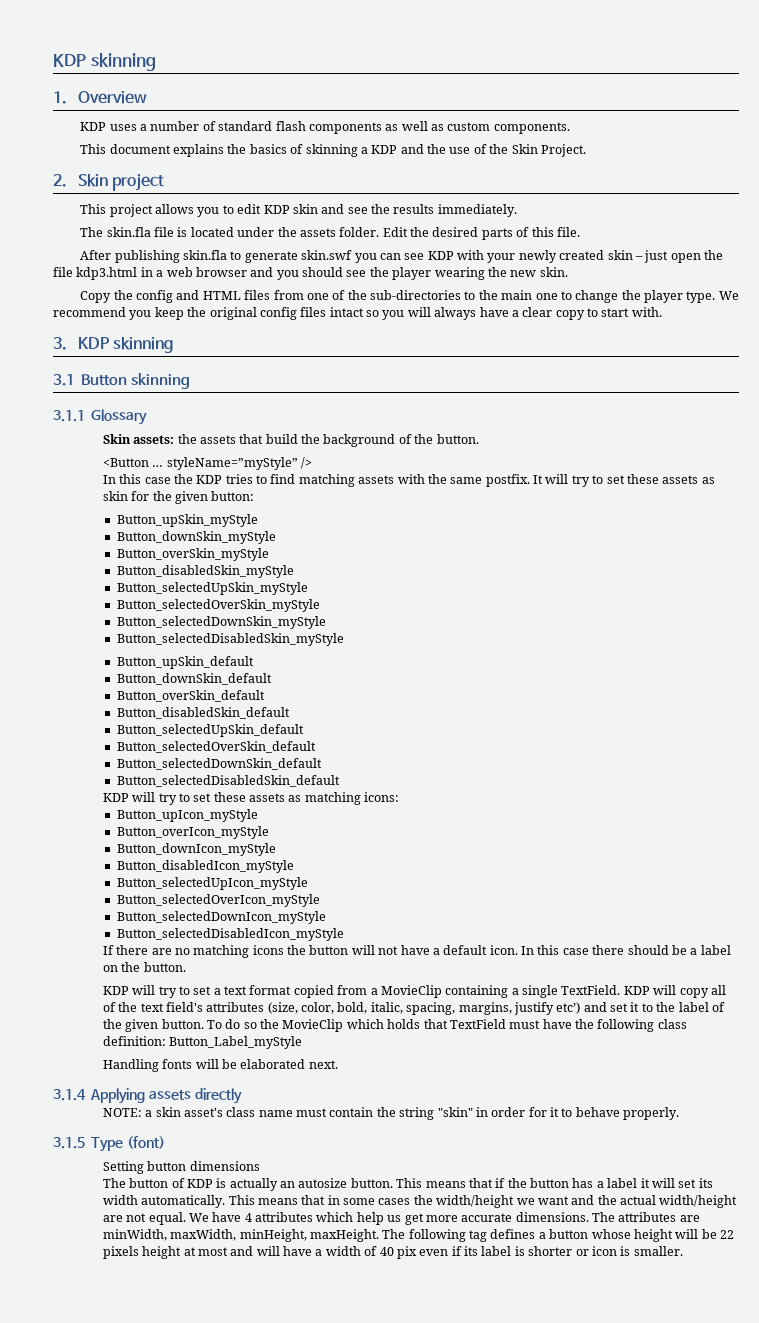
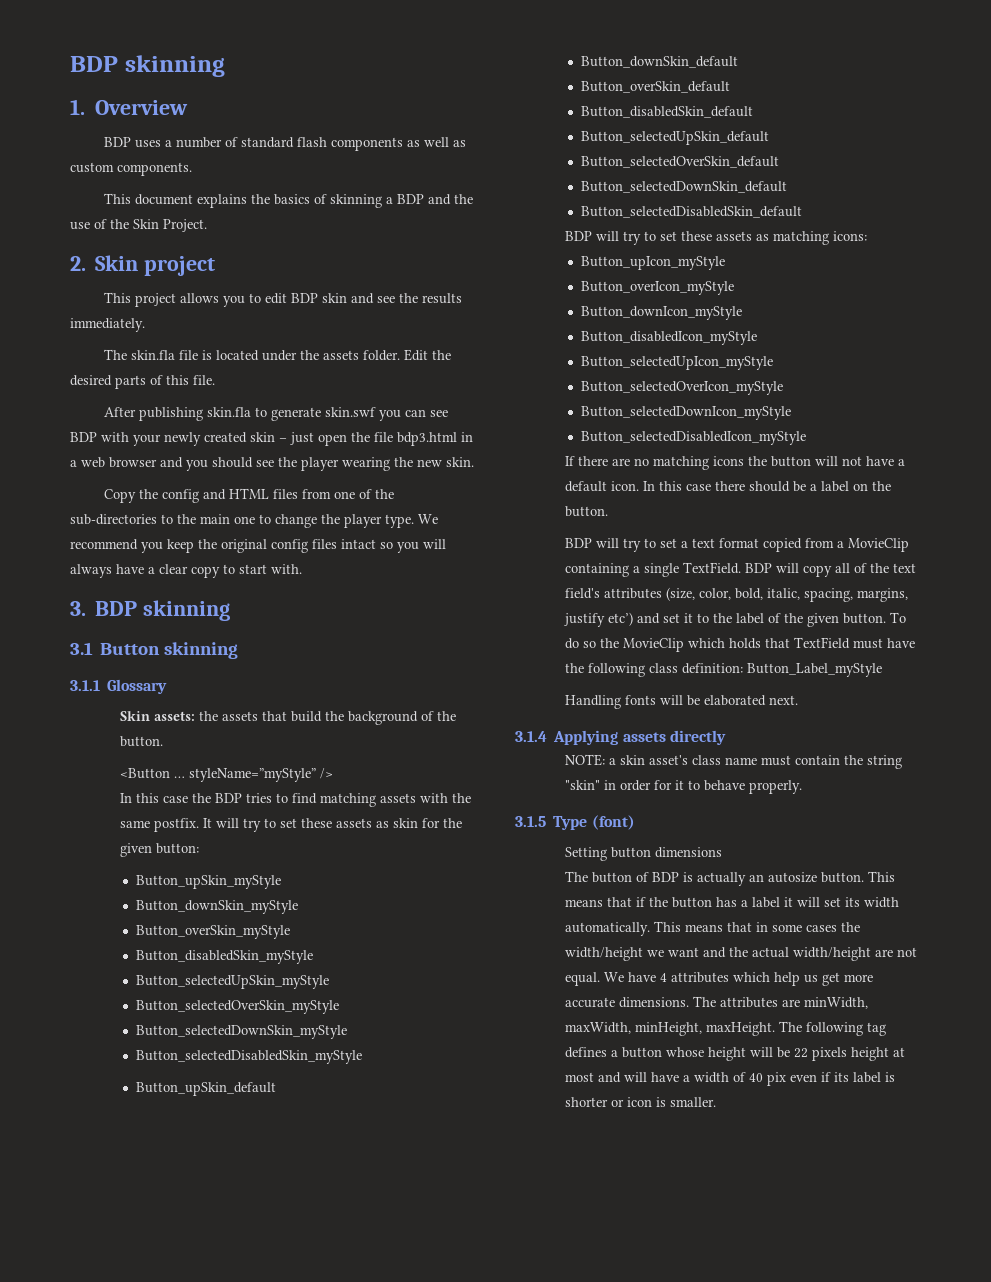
[53,54,86,67] KDP -> [70,56,118,72] BDP
[80,122,107,131] KDP -> [103,137,131,147] BDP
[371,145,398,154] KDP -> [396,194,424,204] BDP
[263,205,290,214] KDP -> [290,293,318,303] BDP
[427,251,454,260] KDP -> [70,432,97,442] BDP
[76,267,138,280] kdp3.html -> [397,432,457,446] bdp3.html
[77,337,110,349] KDP -> [95,601,138,616] BDP
[196,475,223,484] KDP -> [215,793,243,803] BDP
[102,793,129,802] KDP -> [565,231,593,241] BDP
[102,986,129,995] KDP -> [565,538,593,548] BDP
[623,986,650,995] KDP -> [745,563,773,573] BDP
[186,1179,213,1188] KDP -> [652,872,680,882] BDP

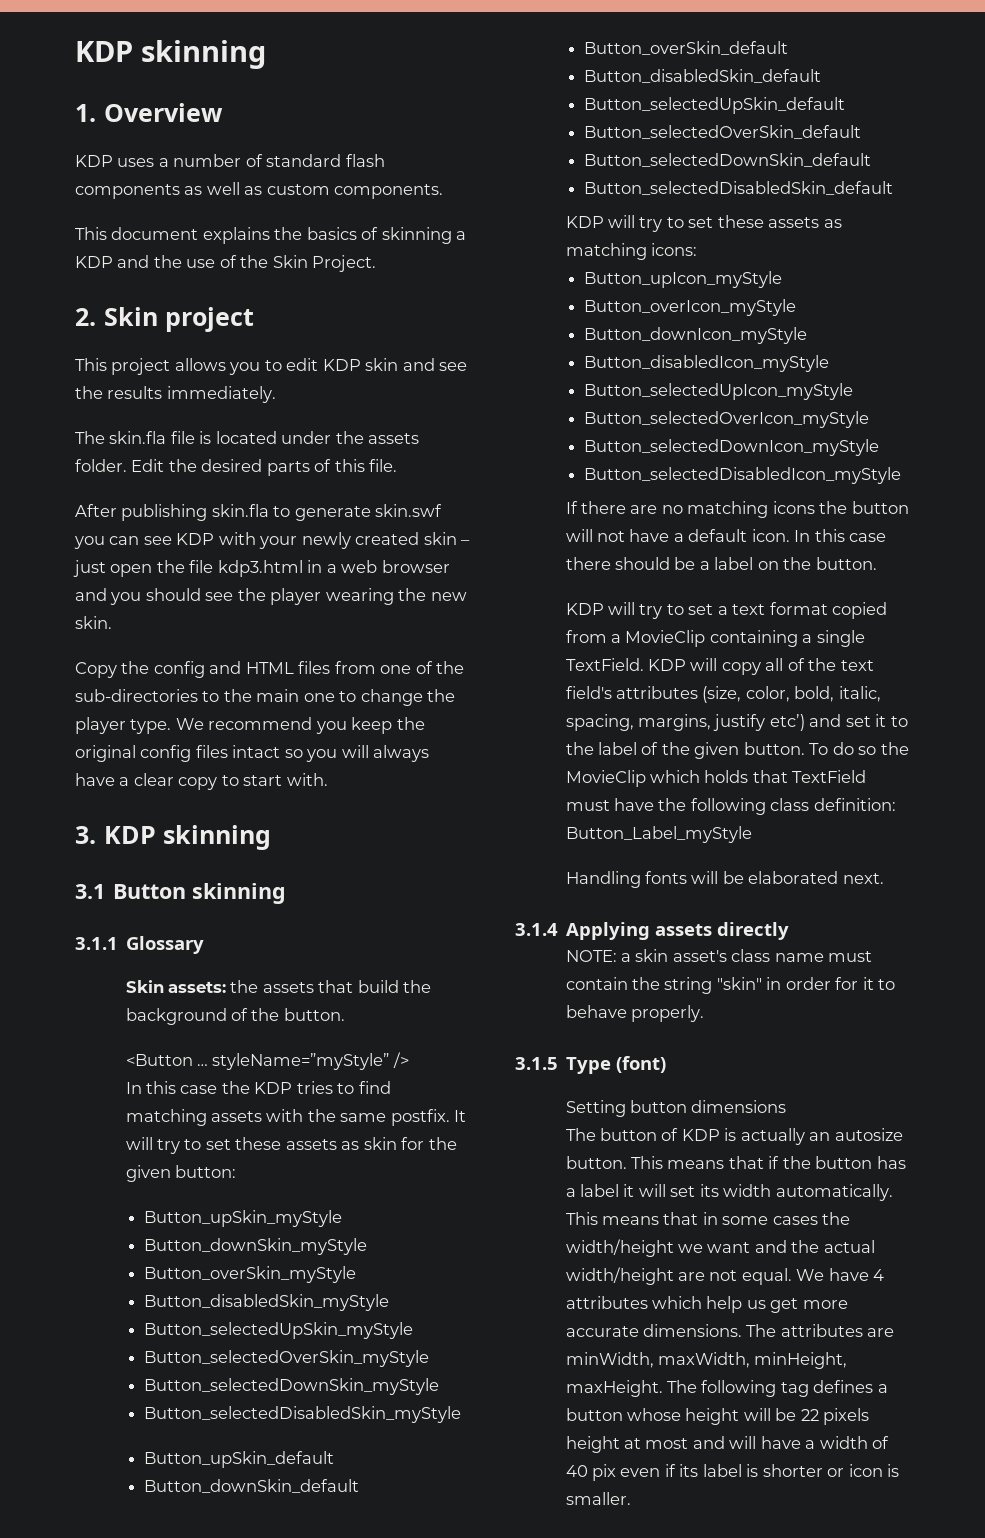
[70,56,118,72] BDP -> [75,41,133,62] KDP
[103,137,131,147] BDP -> [75,155,113,167] KDP
[396,194,424,204] BDP -> [75,256,113,268] KDP
[290,293,318,303] BDP -> [322,359,361,371] KDP
[70,432,97,442] BDP -> [176,533,215,545] KDP
[397,432,457,446] bdp3.html -> [217,560,303,577] kdp3.html
[95,601,138,616] BDP -> [104,826,157,844] KDP
[215,793,243,803] BDP -> [254,1082,293,1094] KDP
[565,231,593,241] BDP -> [565,216,604,228] KDP
[565,538,593,548] BDP -> [565,603,604,615] KDP
[745,563,773,573] BDP -> [647,659,686,671] KDP
[652,872,680,882] BDP -> [681,1129,720,1141] KDP

